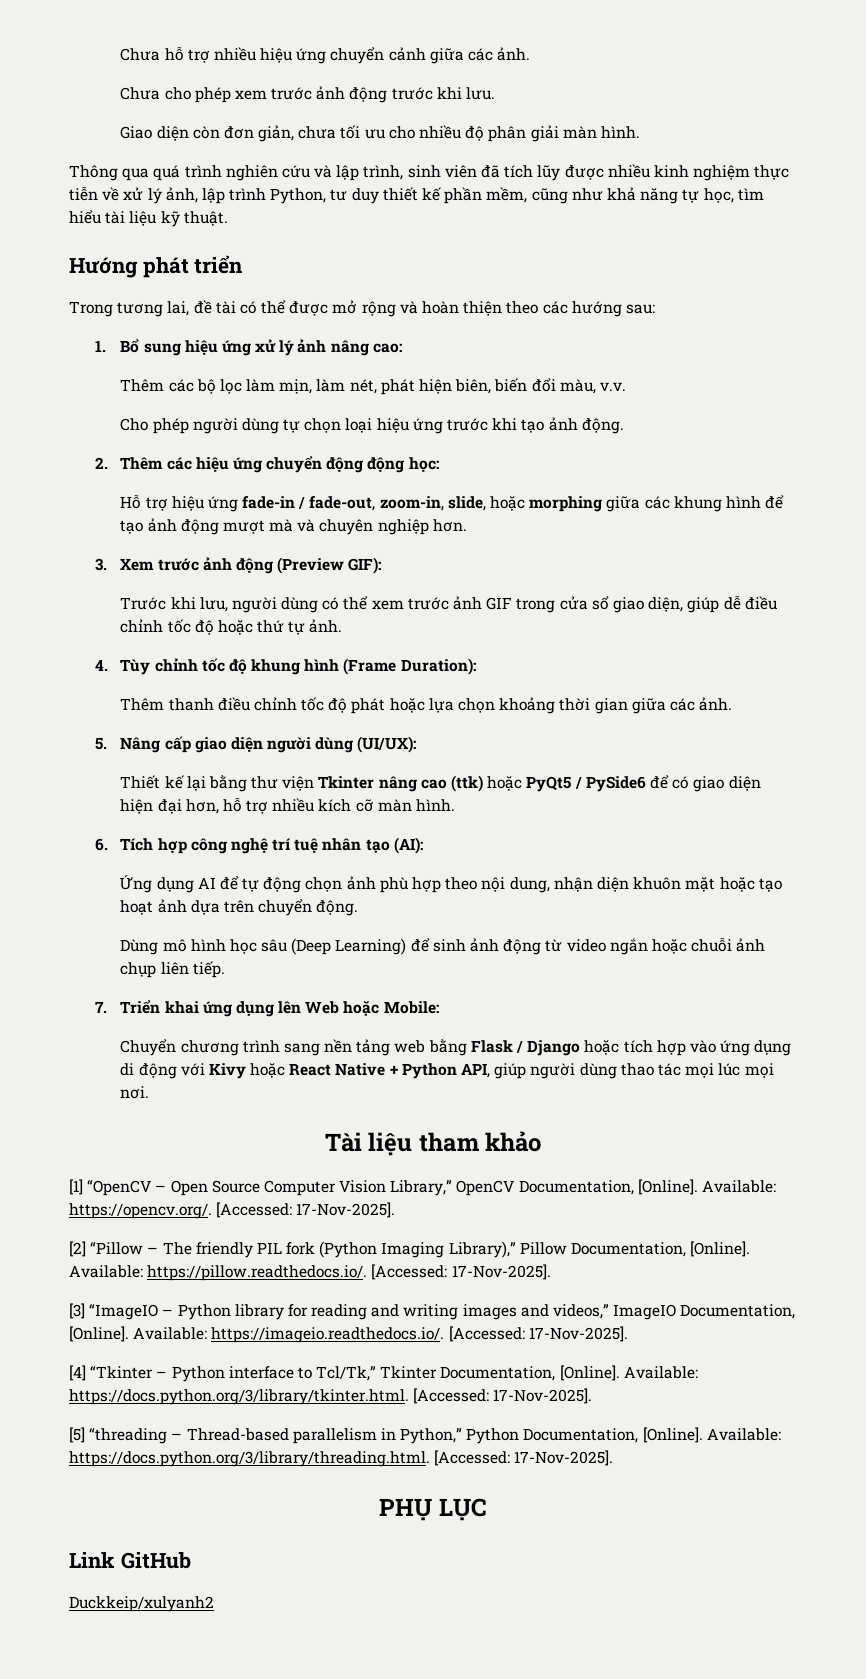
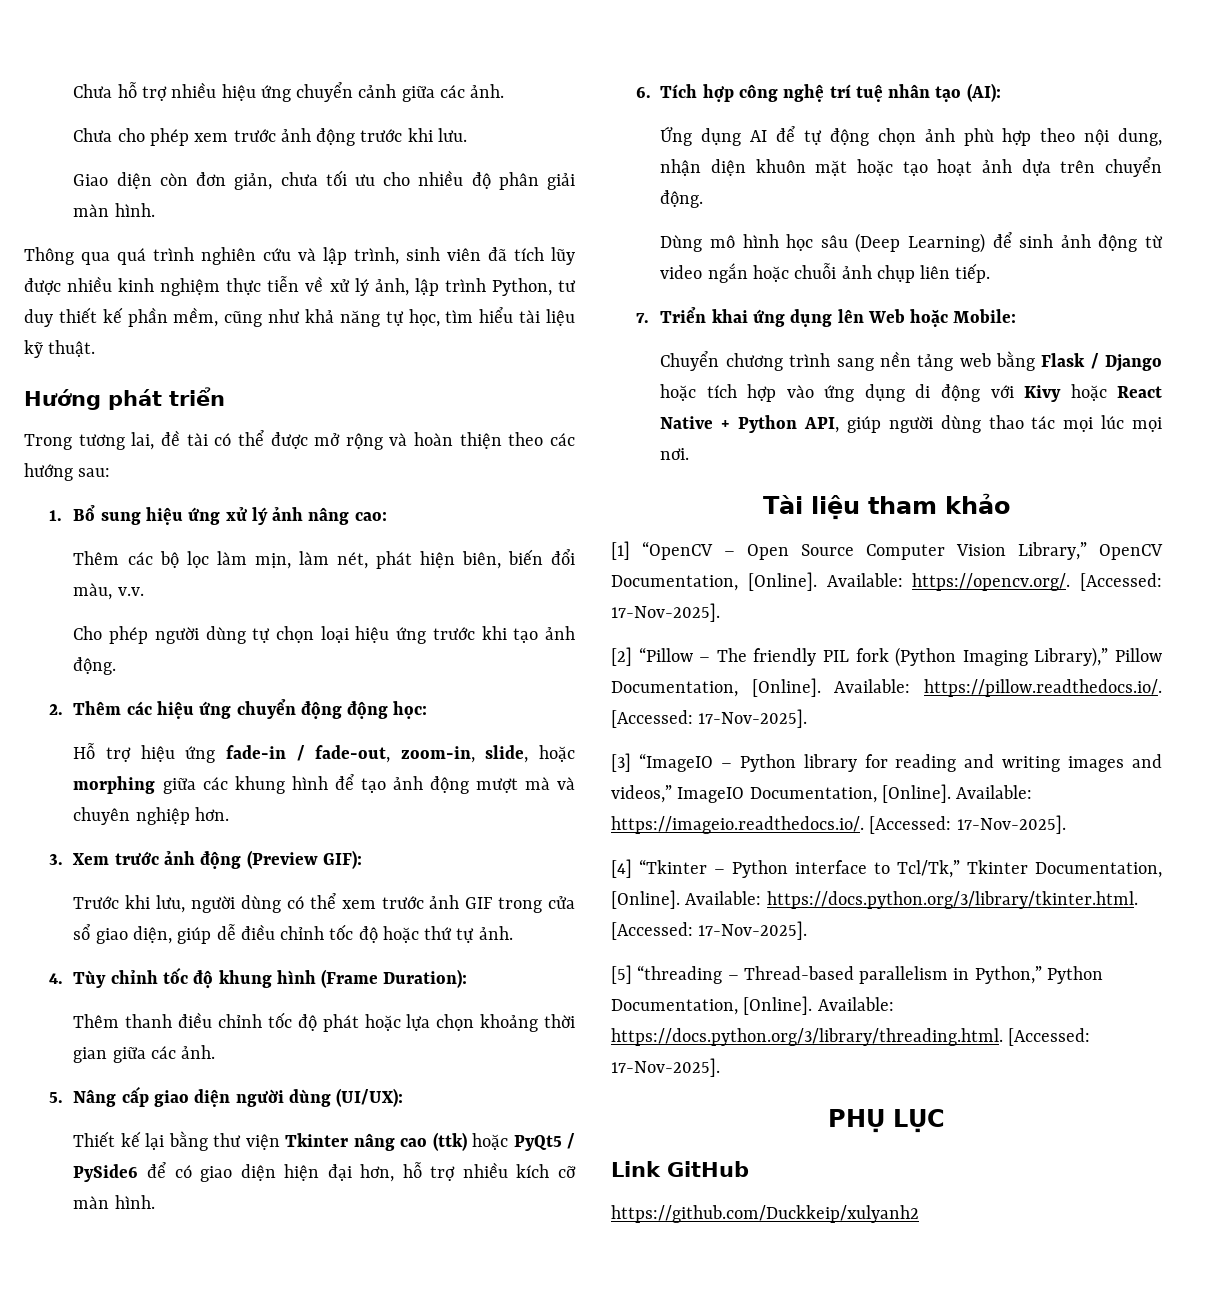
[69,1596,214,1612] Duckkeip/xulyanh2 -> [611,1205,919,1223] https://github.com/Duckkeip/xulyanh2

